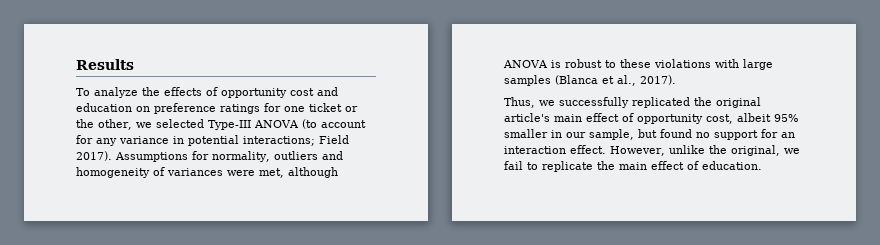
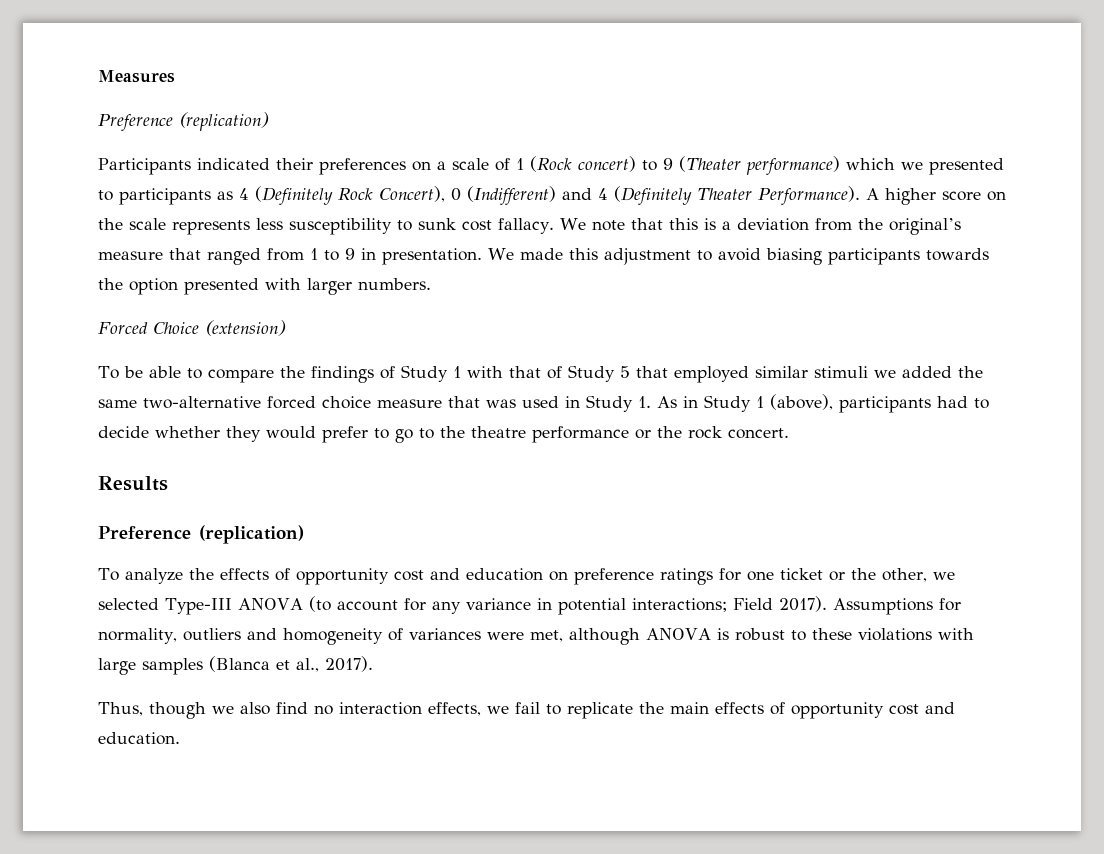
(76, 64) none -> [98,70,175,83] [98,112,269,131] [98,156,1004,175] [98,186,1006,205] [98,218,961,235] [98,248,989,265] [98,278,431,295] [98,320,286,336] [98,365,983,383] [98,394,989,413] [98,426,789,443] Measures // Preference (replication) // Participants indicated their preferences on a scale of 1 (Rock concert) to 9 (Theater performance) which we presented to participants as 4 (Definitely Rock Concert), 0 (Indifferent) and 4 (Definitely Theater Performance). A higher score on the scale represents less susceptibility to sunk cost fallacy. We note that this is a deviation from the original’s measure that ranged from 1 to 9 in presentation. We made this adjustment to avoid biasing participants towards the option presented with larger numbers. // Forced Choice (extension) // To be able to compare the findings of Study 1 with that of Study 5 that employed similar stimuli we added the same two-alternative forced choice measure that was used in Study 1. As in Study 1 (above), participants had to decide whether they would prefer to go to the theatre performance or the rock concert. //
(134, 64) none -> [98,525,304,544] // Preference (replication)
[539,97,761,108] [504,113,798,124] [504,129,795,140] [504,145,780,156] we successfully replicated the original article's main effect of opportunity cost, albeit 95% smaller in our sample, but found no support for an interaction effect. However, unlike the original, -> [149,702,481,719] though we also find no interaction effects,
[651,161,699,170] effect of -> [715,702,955,719] effects of opportunity cost and

